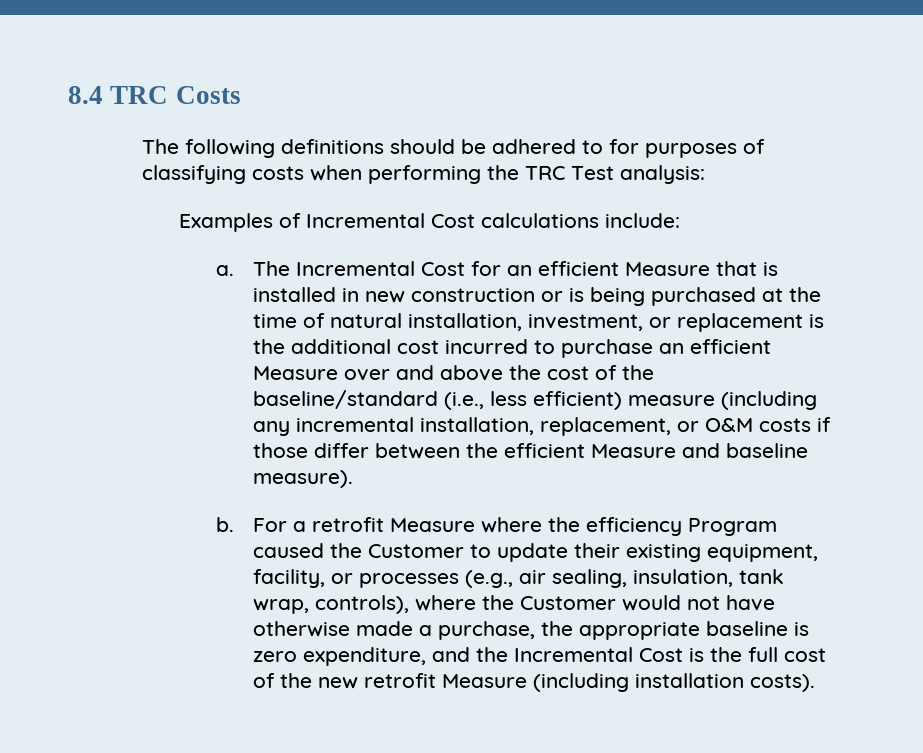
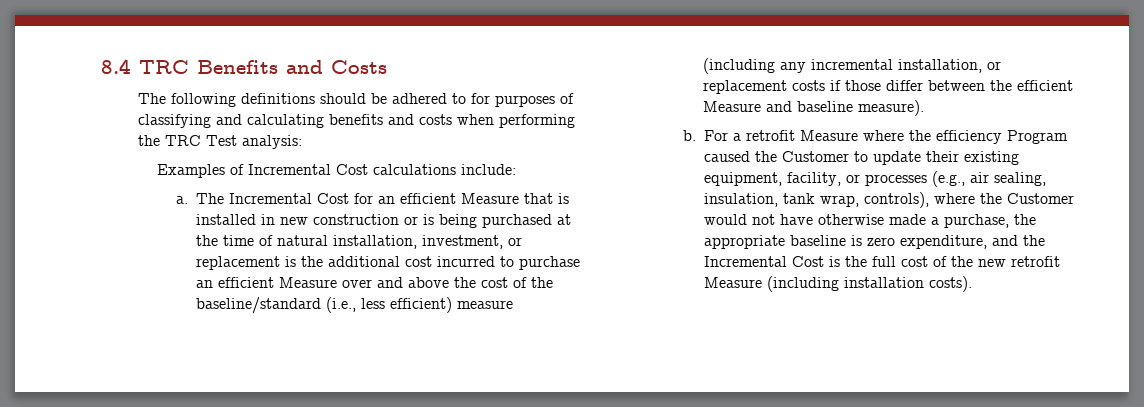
(169, 95) none -> [197,60,323,74] Benefits and
(247, 174) none -> [216,114,415,128] and calculating benefits and
[540,417,754,436] replacement, or O&M -> [986,61,1001,70] [702,80,787,94] or replacement

